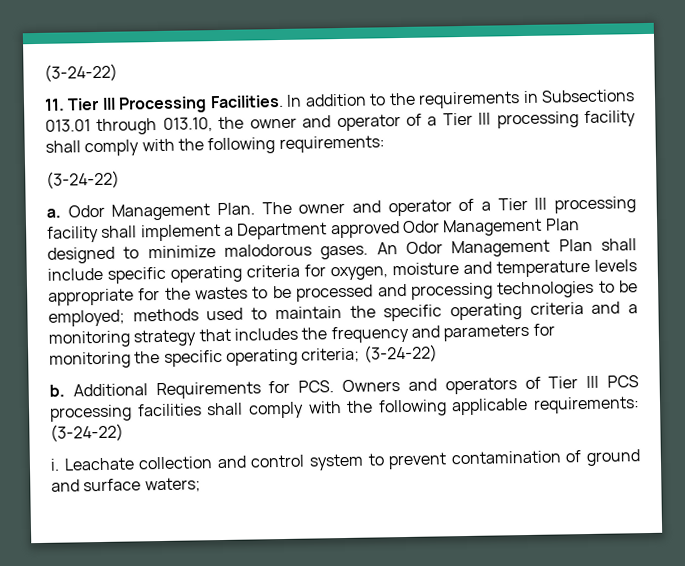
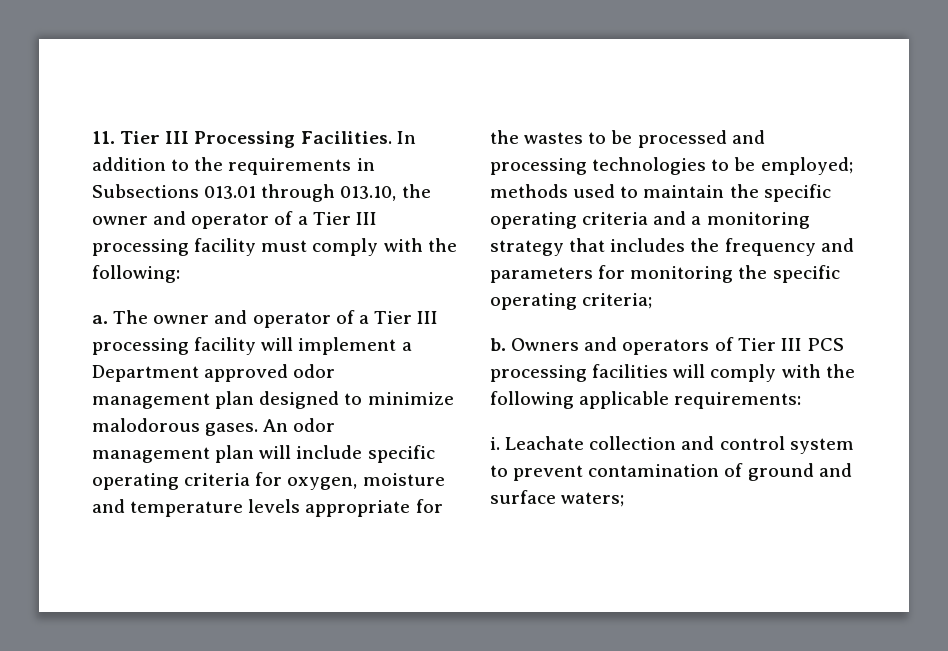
[44,63,118,82] (3-24-22) // -> (92, 137) none
[45,135,385,157] [46,170,120,189] [46,202,255,221] shall comply with the following requirements: // (3-24-22) // a. Odor Management Plan. -> [261,238,457,256] [92,265,180,283] [92,315,108,324] must comply with the following: // a.
[101,225,138,238] shall -> [261,337,294,351] will
[401,218,580,237] Odor Management Plan -> [293,364,336,378] [92,391,255,409] odor management plan
[405,238,637,258] Odor Management Plan shall -> [293,418,336,432] [92,445,292,463] odor management plan will
[363,344,438,363] (3-24-22) -> (653, 301) none
[72,380,335,400] Additional Requirements for PCS. -> (506, 344) none
[206,402,244,416] shall -> [673,364,706,378] will
[50,423,124,442] (3-24-22) -> (802, 400) none

